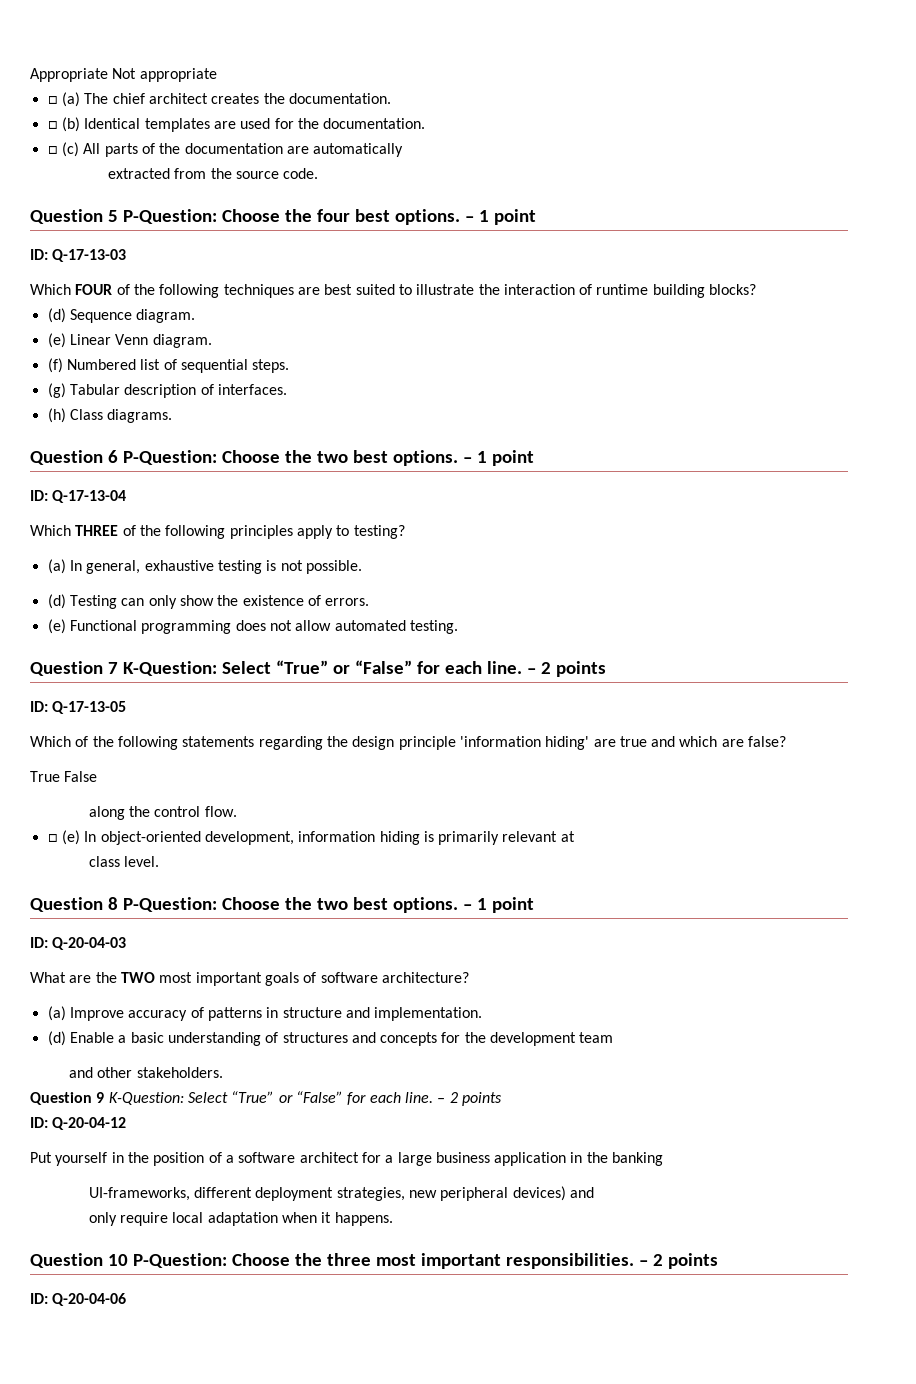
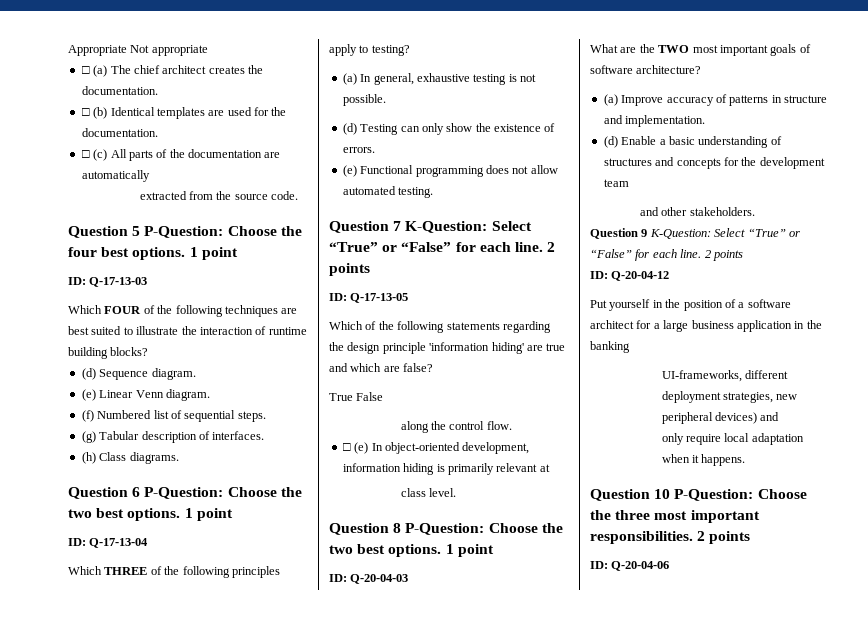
[464,216,474,222] – -> (186, 253) none
[462,457,472,463] – -> (181, 514) none
[526,668,536,674] – -> (543, 247) none
[462,904,472,910] – -> (442, 550) none
[437,1098,446,1103] – -> (702, 253) none
[638,1260,648,1266] – -> (693, 537) none

